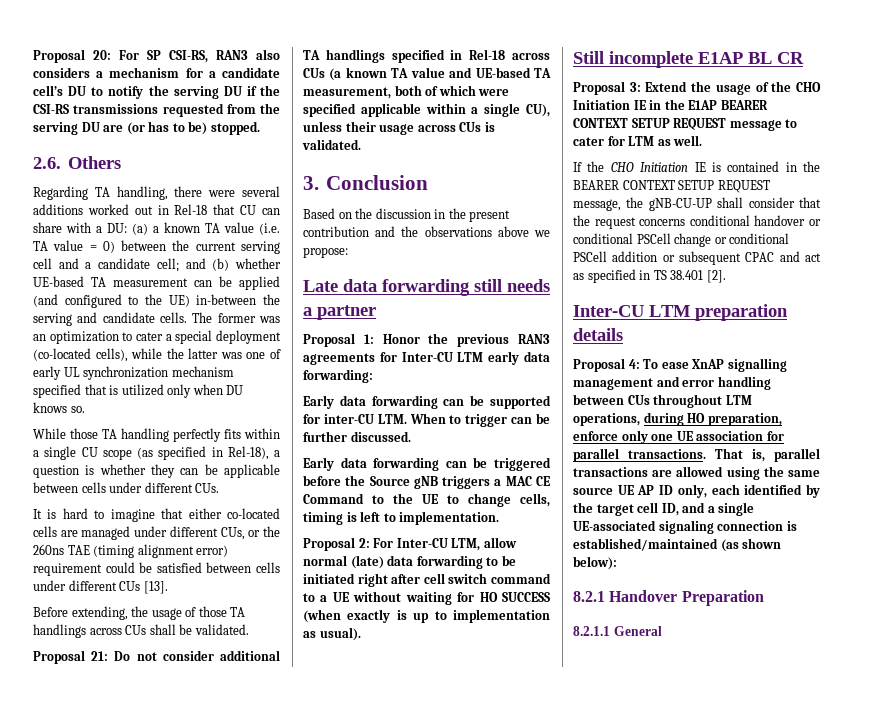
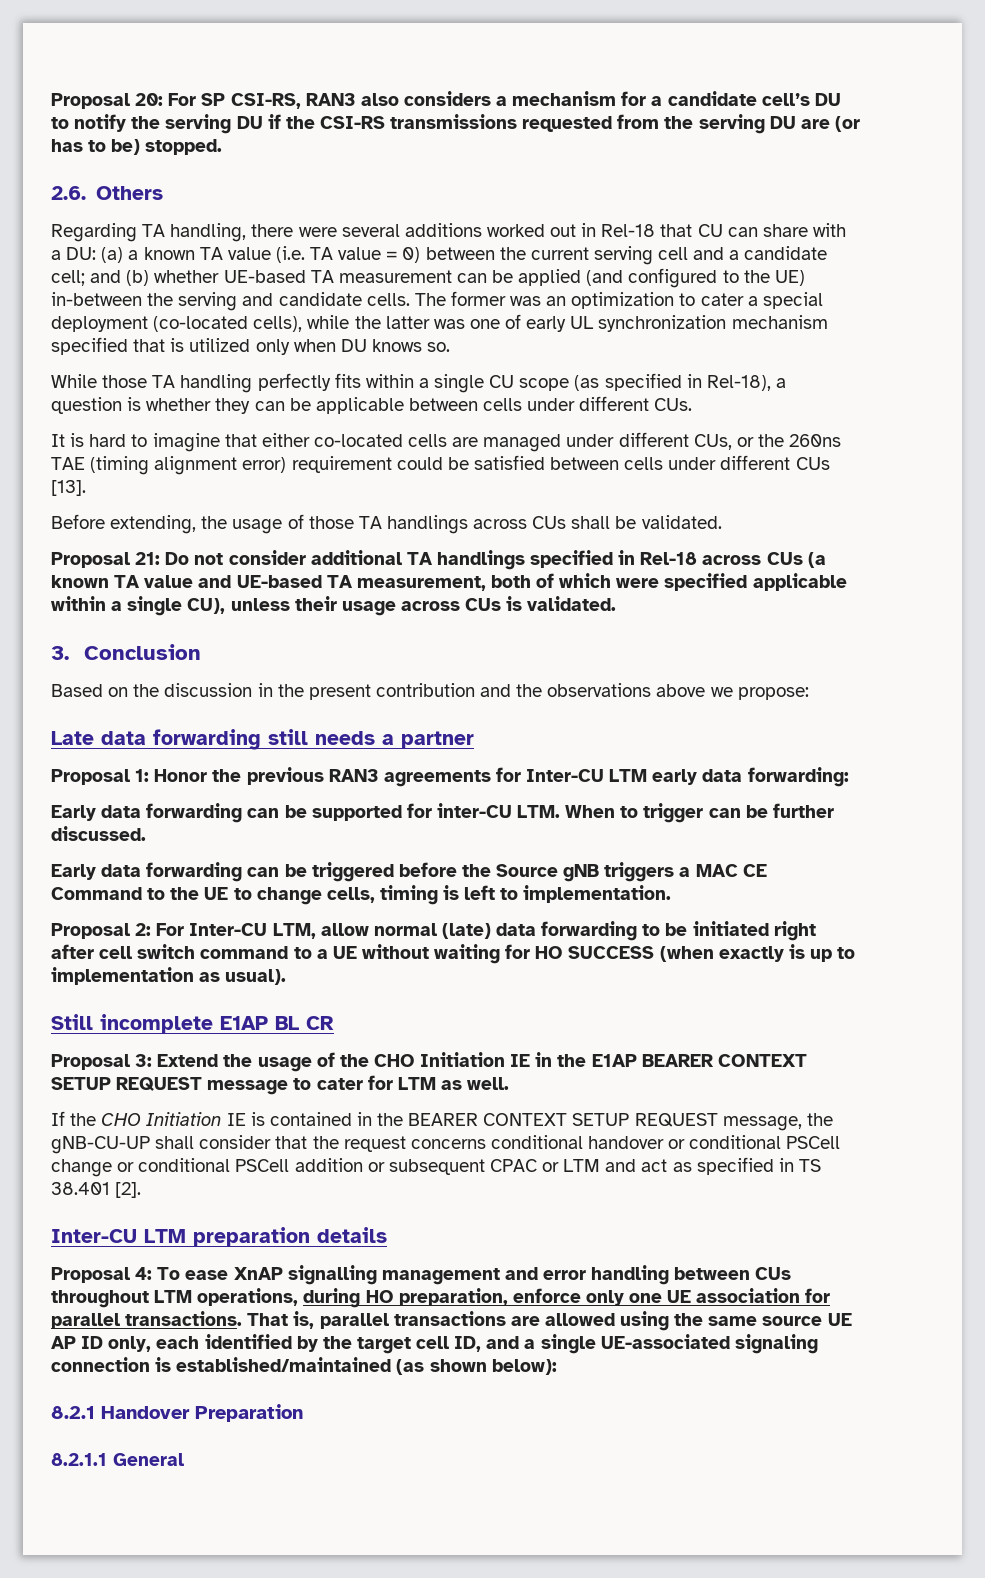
(775, 257) none -> [542,1159,601,1172] or LTM

